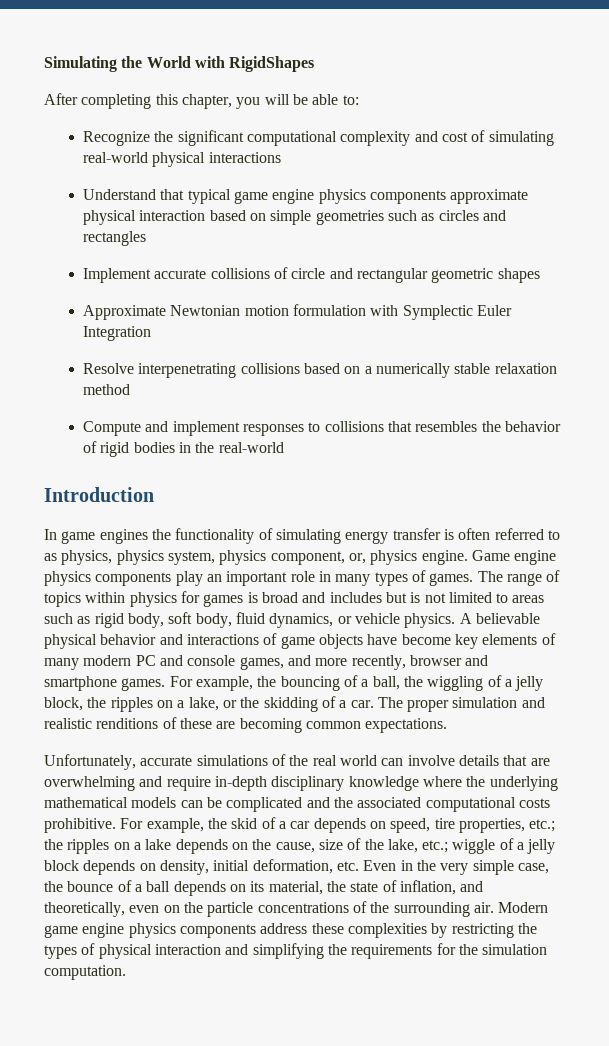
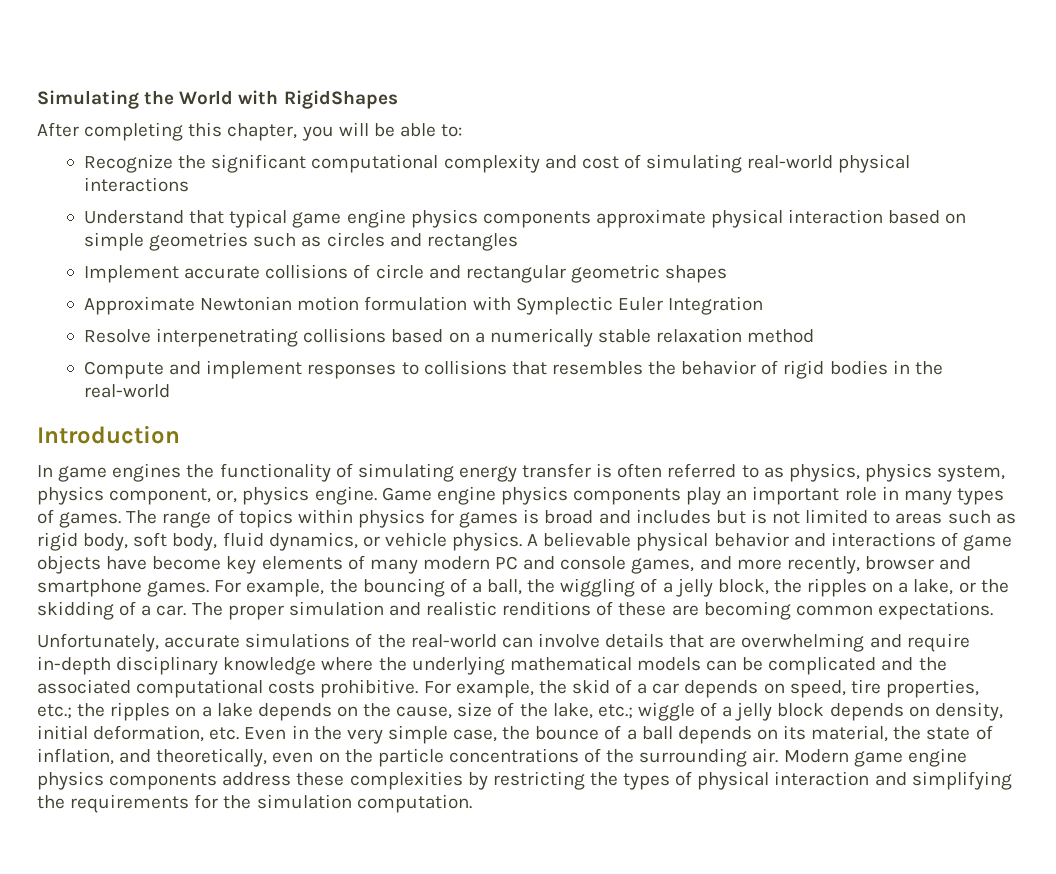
[312,755,377,766] real world -> [410,634,497,648] real-world

